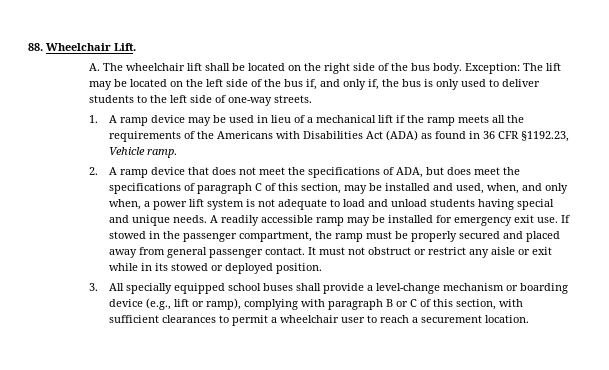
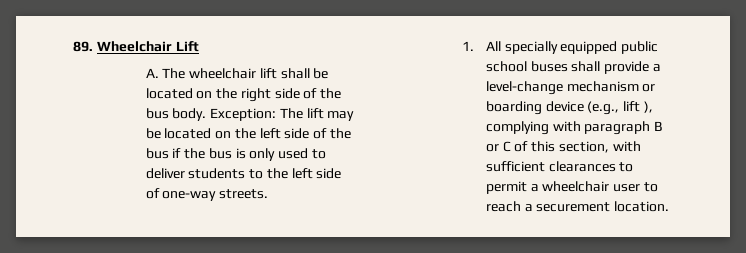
[28,43,136,51] 88. Wheelchair Lift. -> [73,41,199,52] 89. Wheelchair Lift
[306,79,380,90] if, and only if, -> [172,148,182,158] if
[109,115,525,126] [109,130,570,142] [109,147,178,158] [89,167,521,178] [109,183,569,194] [109,199,555,210] [109,215,571,226] [109,231,561,242] [109,247,553,258] [109,263,323,274] [89,283,99,291] A ramp device may be used in lieu of a mechanical lift if the ramp meets all the requirements of the Americans with Disabilities Act (ADA) as found in 36 CFR §1192.23, Vehicle ramp. // 2. A ramp device that does not meet the specifications of ADA, but does meet the specifications of paragraph C of this section, may be installed and used, when, and only when, a power lift system is not adequate to load and unload students having special and unique needs. A readily accessible ramp may be installed for emergency exit use. If stowed in the passenger compartment, the ramp must be properly secured and placed away from general passenger contact. It must not obstruct or restrict any aisle or exit while in its stowed or deployed position. // 3. -> (474, 46) none
(226, 288) none -> [621,41,659,54] public
[192,298,242,310] or ramp), -> [643,101,653,113] ),

